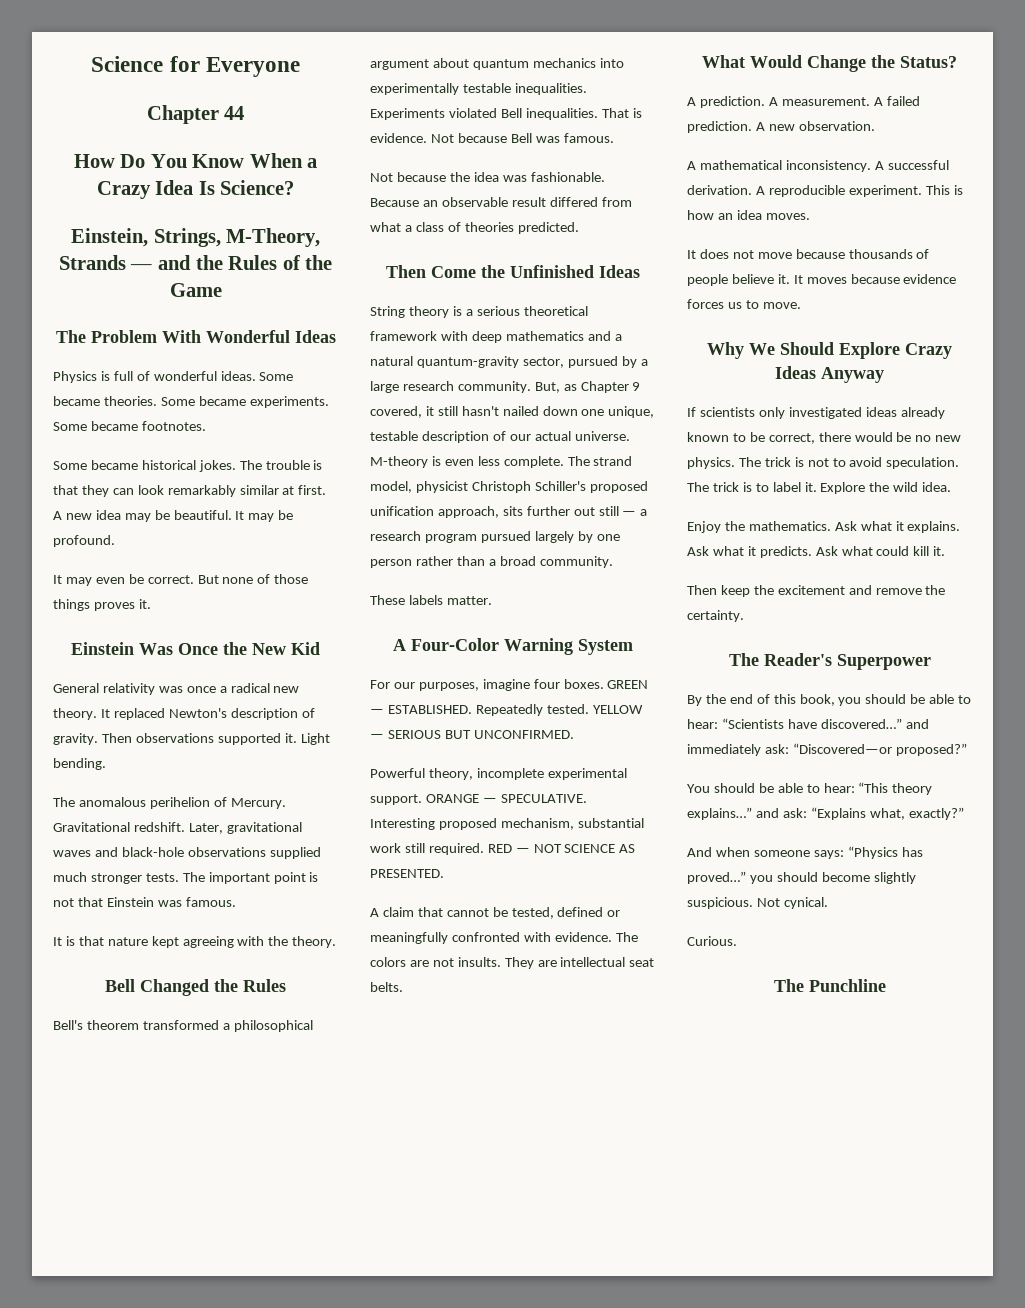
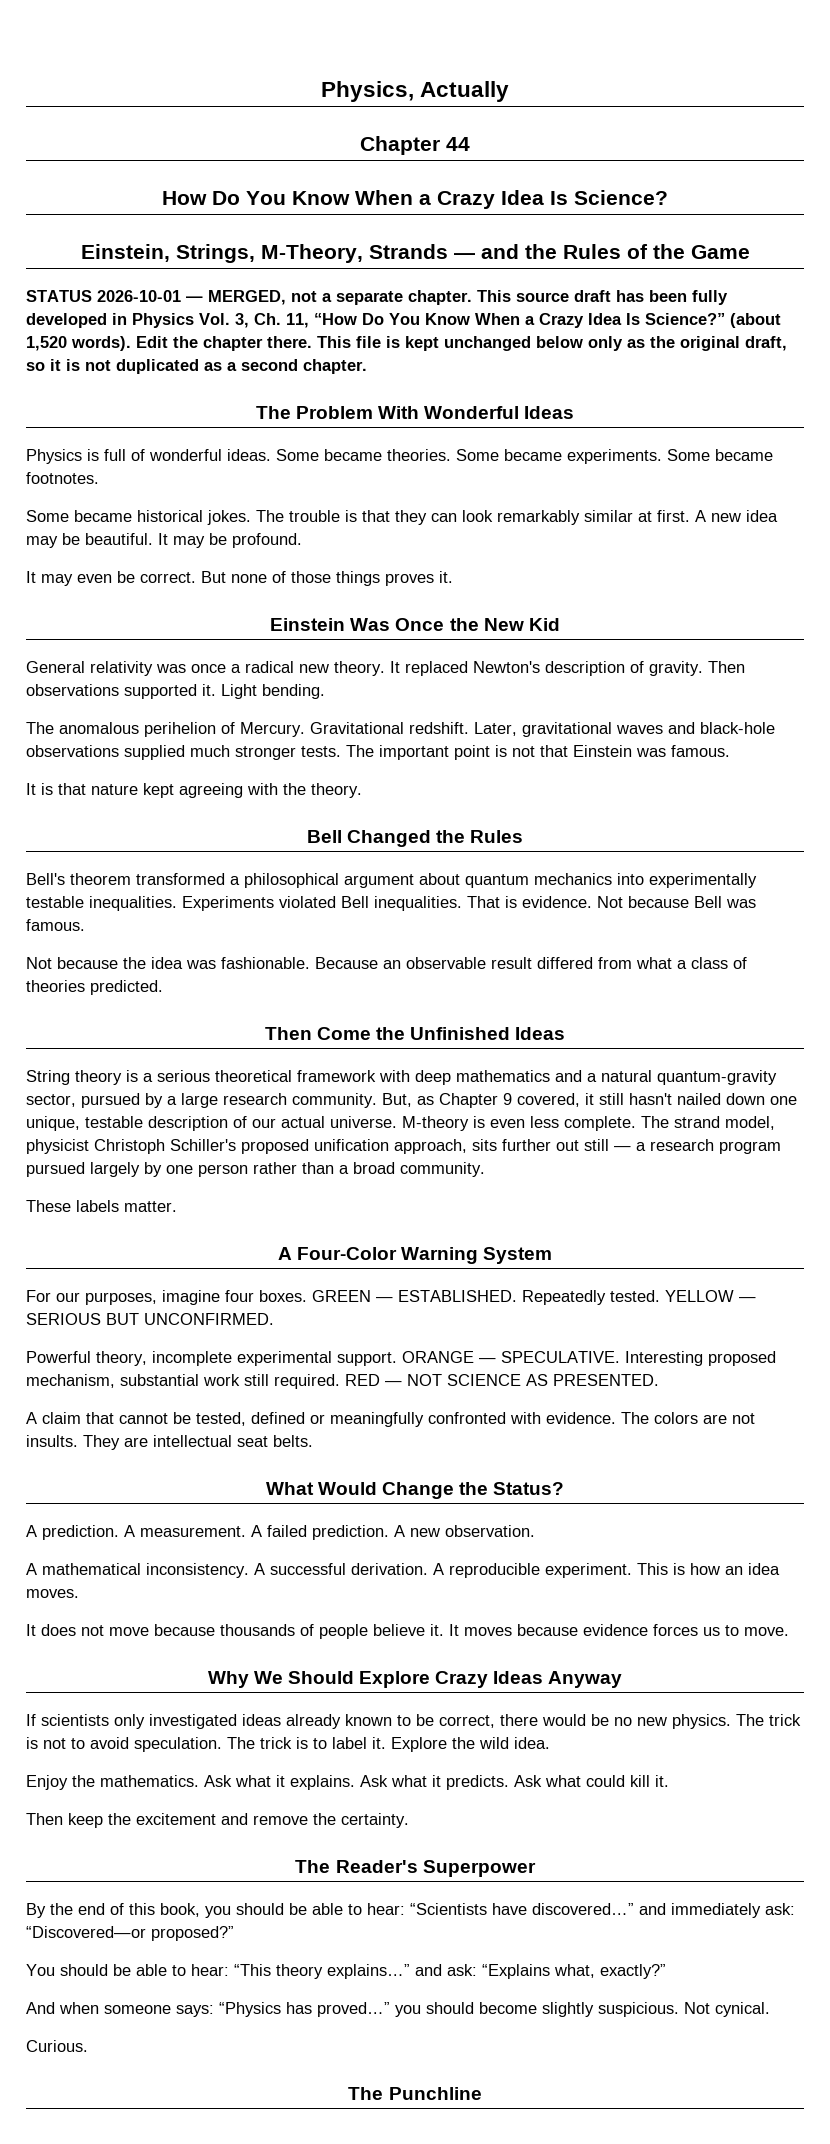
[91,56,300,77] Science for Everyone -> [320,81,510,102] Physics, Actually
(222, 290) none -> [26,290,728,305] [26,313,781,328] [26,336,787,351] [26,359,367,374] // STATUS 2026-10-01 — MERGED, not a separate chapter. This source draft has been fully developed in Physics Vol. 3, Ch. 11, “How Do You Know When a Crazy Idea Is Science?” (about 1,520 words). Edit the chapter there. This file is kept unchanged below only as the original draft, so it is not duplicated as a second chapter.

